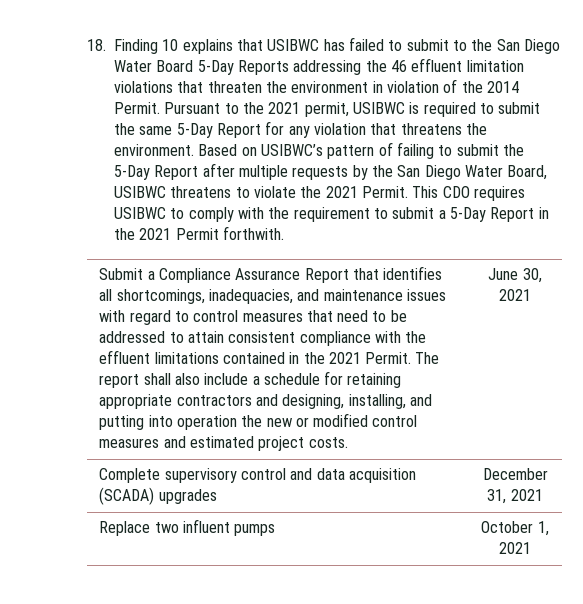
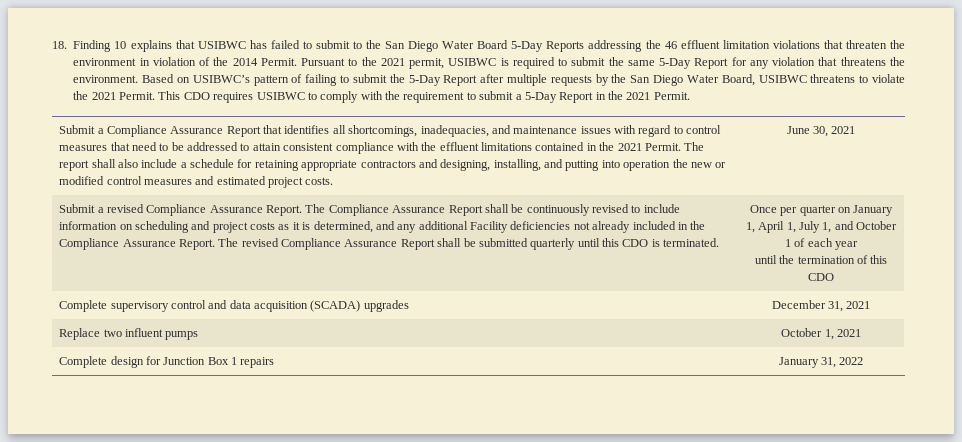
[175,226,284,240] Permit forthwith. -> [653,92,690,100] Permit.
(531, 295) none -> [59,204,680,216] [59,221,706,233] [59,238,720,250] [749,205,894,216] [745,221,898,233] [784,238,859,250] [754,255,888,264] [808,273,834,281] // Submit a revised Compliance Assurance Report. The Compliance Assurance Report shall be continuously revised to include information on scheduling and project costs as it is determined, and any additional Facility deficiencies not already included in the Compliance Assurance Report. The revised Compliance Assurance Report shall be submitted quarterly until this CDO is terminated. | Once per quarter on January 1, April 1, July 1, and October 1 of each year // until the termination of this CDO
(531, 548) none -> [59,356,275,368] [778,357,864,368] // Complete design for Junction Box 1 repairs | January 31, 2022

